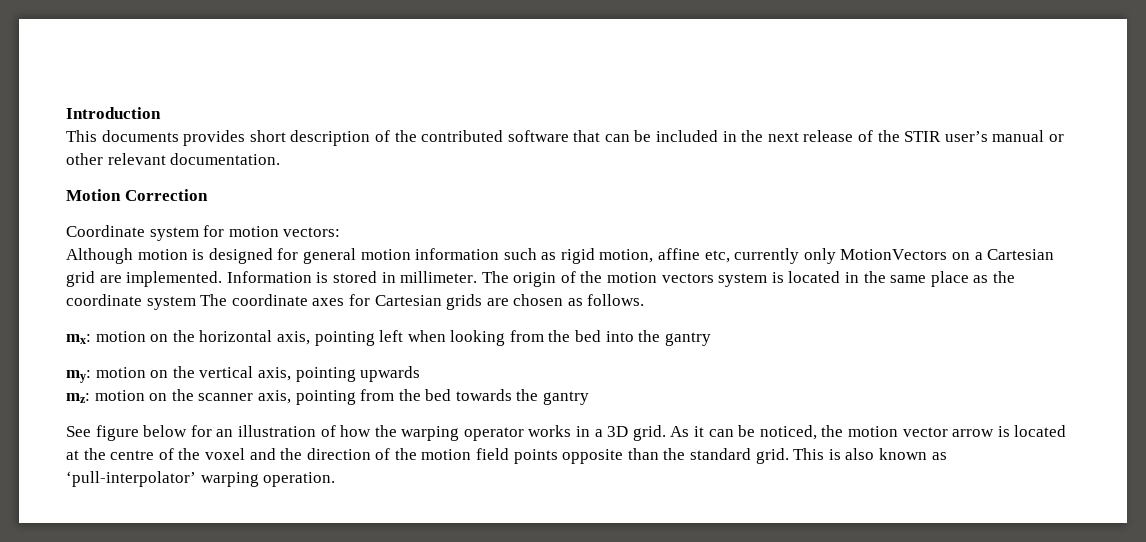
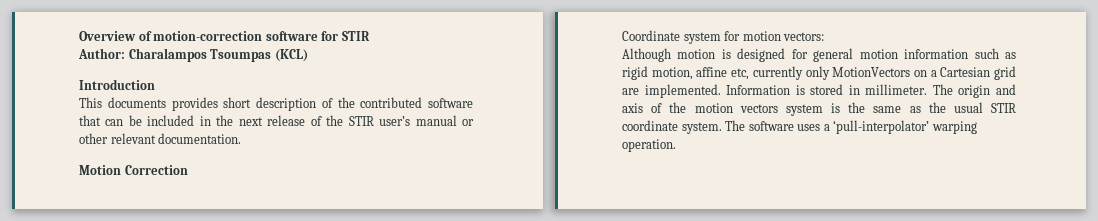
(66, 113) none -> [79,31,370,41] [78,48,308,62] Overview of motion-correction software for STIR // Author: Charalampos Tsoumpas (KCL) //
(557, 279) none -> [995,84,1016,95] [622,103,643,113] and axis
[788,271,860,283] located in -> (840, 108) none
[930,271,969,287] place -> (902, 109) none
[66,294,645,310] [66,330,711,346] [66,366,421,383] [66,389,590,405] [66,425,1067,441] [66,448,947,464] coordinate system The coordinate axes for Cartesian grids are chosen as follows. // mx: motion on the horizontal axis, pointing left when looking from the bed into the gantry // my: motion on the vertical axis, pointing upwards // mz: motion on the scanner axis, pointing from the bed towards the gantry // See figure below for an illustration of how the warping operator works in a 3D grid. As it can be noticed, the motion vector arrow is located at the centre of the voxel and the direction of the motion field points opposite than the standard grid. This is also known as -> [953,102,1016,113] [622,120,830,134] usual STIR coordinate system. The software uses a

